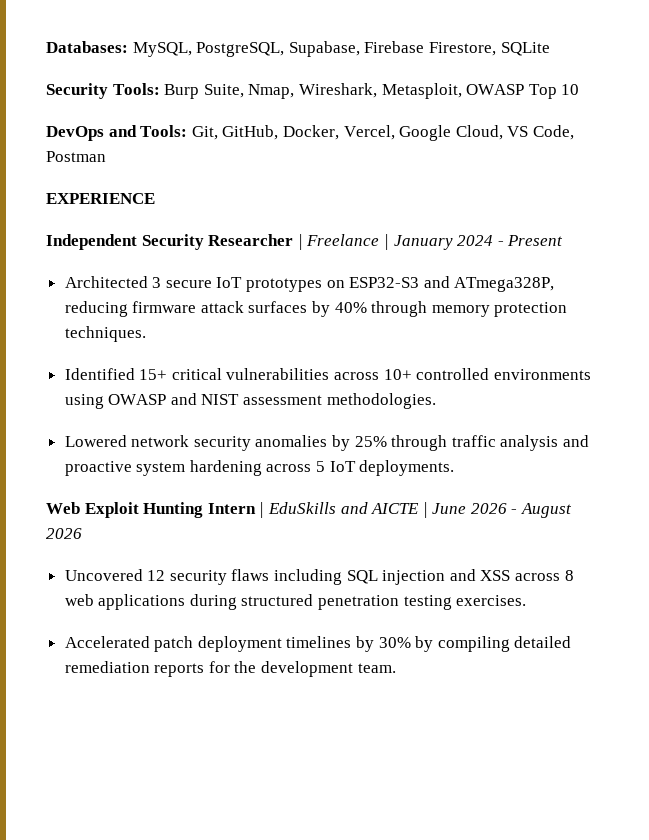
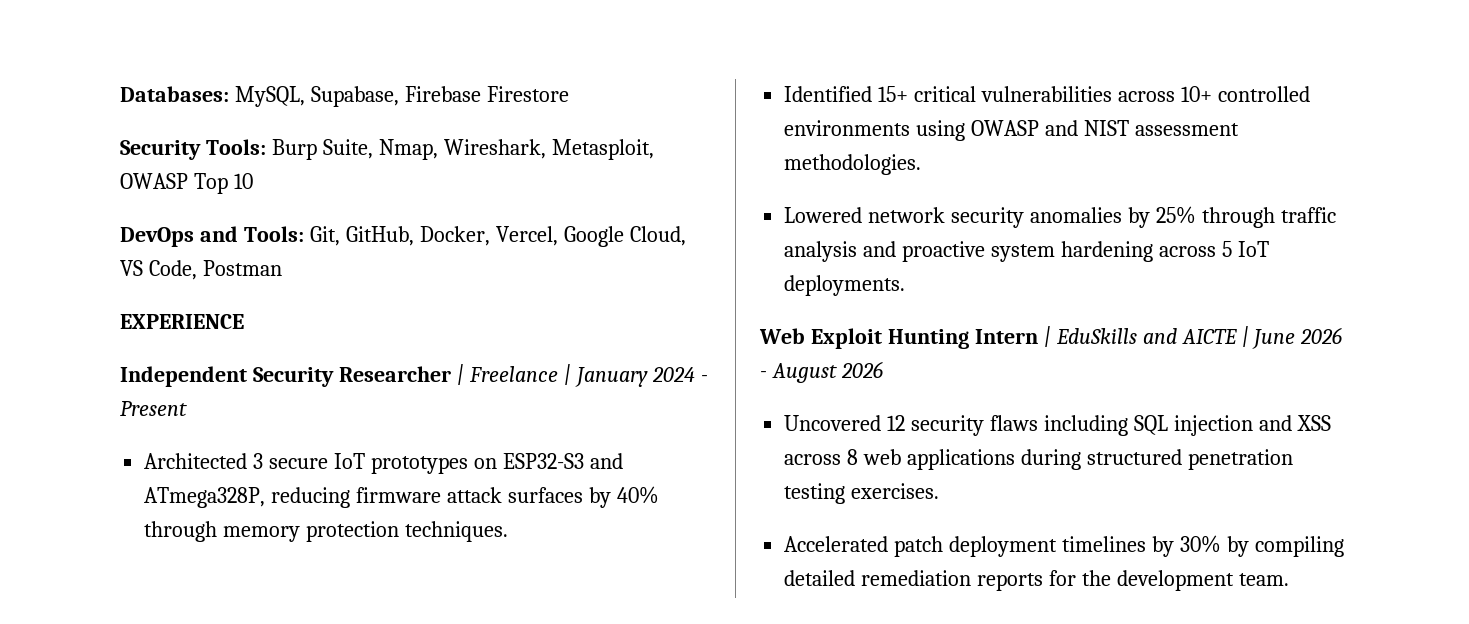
[196,42,285,57] PostgreSQL, -> (305, 96) none
[428,42,550,56] Firestore, SQLite -> [486,86,569,102] Firestore

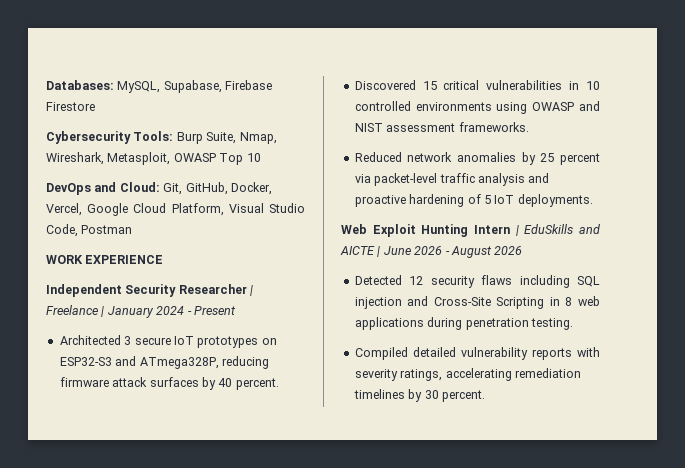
[120,140,201,160] Security -> [46,131,131,144] Cybersecurity
[243,226,304,242] Tools: -> [119,182,160,192] Cloud:
[629,226,686,246] [120,260,143,276] Cloud, VS -> [133,203,305,216] Cloud Platform, Visual Studio
(282, 268) none -> [46,255,83,264] WORK
[616,486,659,504] [144,521,509,542] [784,86,1212,102] 40% through memory protection techniques. // Identified 15+ critical vulnerabilities across 10+ -> [218,378,279,390] [354,80,600,90] 40 percent. // Discovered 15 critical vulnerabilities in 10
[784,154,922,175] [784,206,1275,228] methodologies. // Lowered network security anomalies by 25% through -> [458,122,529,132] [354,152,600,165] [354,173,438,186] frameworks. // Reduced network anomalies by 25 percent via packet-level
[991,241,1216,262] system hardening across -> [409,194,481,207] hardening of
[784,415,882,431] Uncovered -> [354,275,402,285] Detected
[1296,415,1331,431] [784,454,842,465] XSS across -> [433,297,560,309] Cross-Site Scripting in
[1086,449,1293,470] [784,483,940,504] [784,535,1344,557] [784,570,1289,591] structured penetration testing exercises. // Accelerated patch deployment timelines by 30% by compiling detailed remediation reports for the development team. -> [465,318,573,330] [354,347,600,360] [354,368,581,381] [353,389,485,402] penetration testing. // Compiled detailed vulnerability reports with severity ratings, accelerating remediation timelines by 30 percent.

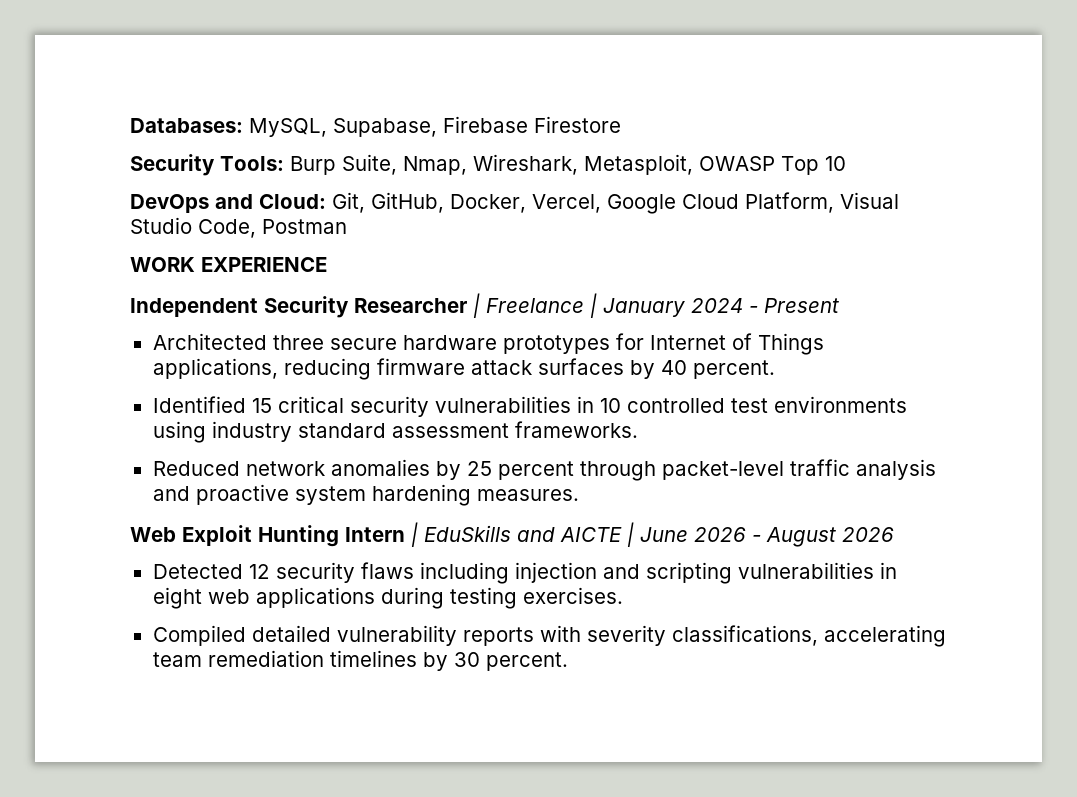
[46,131,131,144] Cybersecurity -> [130,154,215,176] Security
[124,336,277,348] [59,356,219,369] 3 secure IoT prototypes on ESP32-S3 and ATmega328P, -> [272,333,824,355] [152,358,278,379] three secure hardware prototypes for Internet of Things applications,
[354,80,416,90] Discovered -> [152,396,246,413] Identified
(480, 85) none -> [349,396,429,417] security
(411, 106) none -> [730,398,768,413] test
[532,101,600,111] [354,123,383,132] OWASP and NIST -> [211,421,386,442] industry standard
[354,174,371,183] via -> [579,461,656,481] through
[409,194,593,207] hardening of 5 IoT deployments. -> [294,484,579,506] system hardening measures.
[577,276,600,287] SQL -> (509, 573) none
[433,297,573,309] Cross-Site Scripting in 8 -> [645,562,897,584] [152,587,202,609] scripting vulnerabilities in eight
[465,318,573,330] penetration testing. -> [449,587,623,609] testing exercises.
[400,368,512,381] ratings, accelerating -> [671,625,946,647] [152,652,202,667] classifications, accelerating team

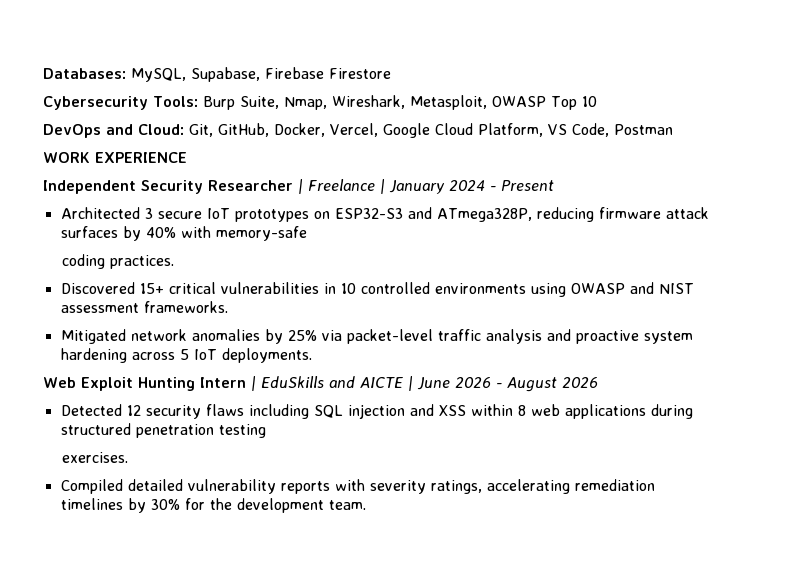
[130,154,215,176] Security -> [43,96,148,110] Cybersecurity
[840,192,899,209] [130,217,192,234] Visual Studio -> [548,124,567,135] VS
[272,333,824,355] [152,358,278,379] three secure hardware prototypes for Internet of Things applications, -> [144,207,532,222] 3 secure IoT prototypes on ESP32-S3 and ATmega328P,
[660,360,775,379] [152,396,429,417] 40 percent. // Identified 15 critical security -> [145,226,307,241] [61,254,174,269] [60,282,216,294] 40% with memory-safe // coding practices. // Discovered 15+ critical
[730,398,768,413] test -> (430, 288) none
[211,421,386,442] industry standard -> [570,282,694,294] OWASP and NIST
[152,461,240,476] Reduced -> [60,329,126,344] Mitigated
[466,461,656,481] 25 percent through -> [287,330,342,341] 25% via
[476,489,579,501] measures. -> [131,348,312,363] across 5 IoT deployments.
(509, 573) none -> [313,405,343,418] SQL
[645,562,897,584] [152,587,202,609] scripting vulnerabilities in eight -> [438,404,526,416] XSS within 8
(444, 598) none -> [60,423,214,438] structured penetration
(517, 598) none -> (266, 431) //
[671,625,946,647] [152,650,568,671] classifications, accelerating team remediation timelines by 30 percent. -> [430,479,655,494] [60,498,366,513] ratings, accelerating remediation timelines by 30% for the development team.

